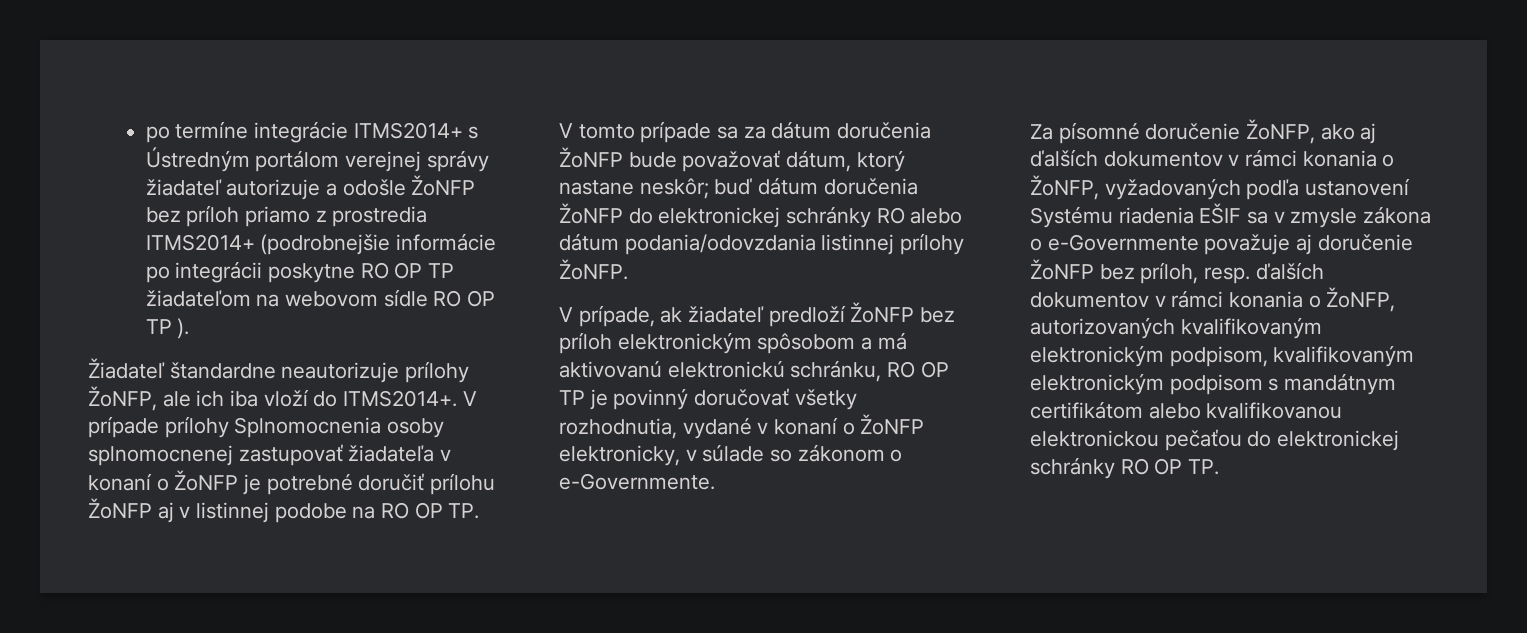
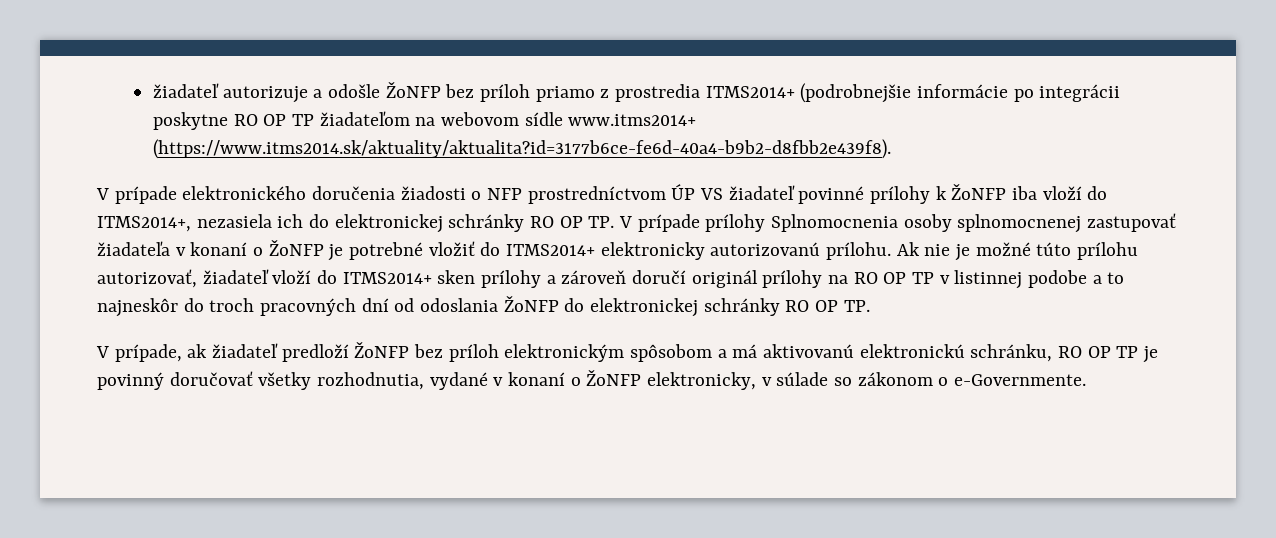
[145,121,479,143] [145,147,489,172] po termíne integrácie ITMS2014+ s Ústredným portálom verejnej správy -> (152, 90) none
[433,290,495,307] [145,318,190,339] [88,358,470,383] [88,386,458,411] RO OP TP ). // Žiadateľ štandardne neautorizuje prílohy ŽoNFP, ale ich iba vloží do ITMS2014+. -> [568,114,697,126] [152,139,891,159] [96,184,1108,204] [97,214,615,233] www.itms2014+ (https://www.itms2014.sk/aktuality/aktualita?id=3177b6ce-fe6d-40a4-b9b2-d8fbb2e439f8). // V prípade elektronického doručenia žiadosti o NFP prostredníctvom ÚP VS žiadateľ povinné prílohy k ŽoNFP iba vloží do ITMS2014+, nezasiela ich do elektronickej schránky RO OP TP.
[358,473,496,495] [88,498,480,523] [559,121,932,143] [559,147,905,172] [559,177,918,199] doručiť prílohu ŽoNFP aj v listinnej podobe na RO OP TP. V tomto prípade sa za dátum doručenia ŽoNFP bude považovať dátum, ktorý nastane neskôr; buď dátum doručenia -> [428,241,1139,261] [97,269,1125,289] [97,298,499,317] vložiť do ITMS2014+ elektronicky autorizovanú prílohu. Ak nie je možné túto prílohu autorizovať, žiadateľ vloží do ITMS2014+ sken prílohy a zároveň doručí originál prílohy na RO OP TP v listinnej podobe a to najneskôr do troch pracovných dní od odoslania
[910,208,963,224] [559,233,965,255] [559,259,628,280] alebo dátum podania/odovzdania listinnej prílohy ŽoNFP. -> [815,300,870,312] OP TP.
[1030,119,1377,144] [1030,149,1395,167] [1030,175,1411,200] [1030,203,1432,228] [1030,234,1413,255] [1030,259,1324,284] [1030,287,1396,312] [1030,317,1322,339] [1030,345,1415,367] [1030,373,1397,395] [1030,401,1343,419] [1030,429,1400,451] [1030,457,1220,479] // Za písomné doručenie ŽoNFP, ako aj ďalších dokumentov v rámci konania o ŽoNFP, vyžadovaných podľa ustanovení Systému riadenia EŠIF sa v zmysle zákona o e-Governmente považuje aj doručenie ŽoNFP bez príloh, resp. ďalších dokumentov v rámci konania o ŽoNFP, autorizovaných kvalifikovaným elektronickým podpisom, kvalifikovaným elektronickým podpisom s mandátnym certifikátom alebo kvalifikovanou elektronickou pečaťou do elektronickej schránky RO OP TP. -> (1087, 380) none

